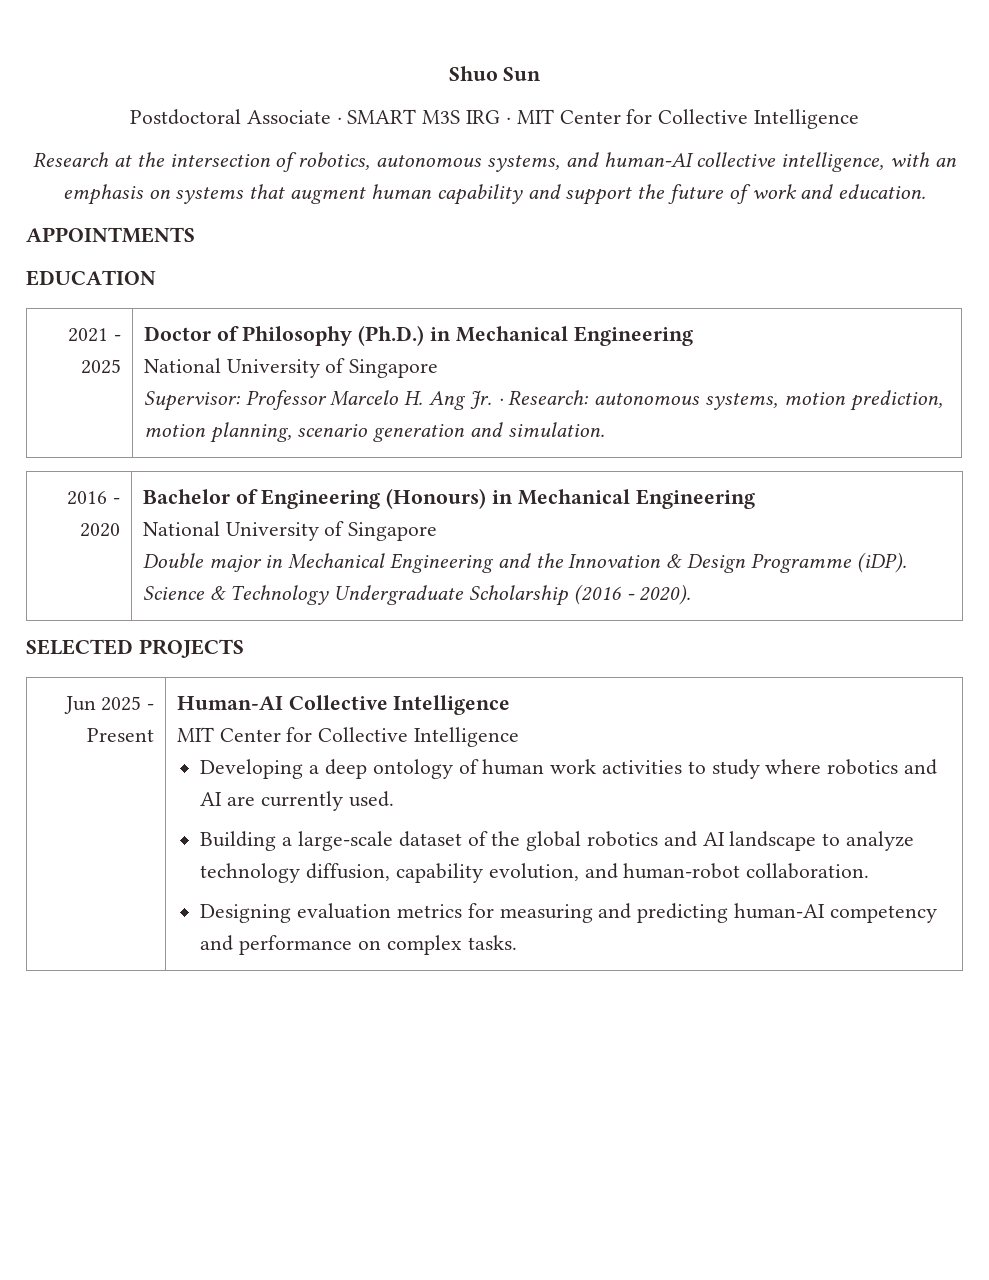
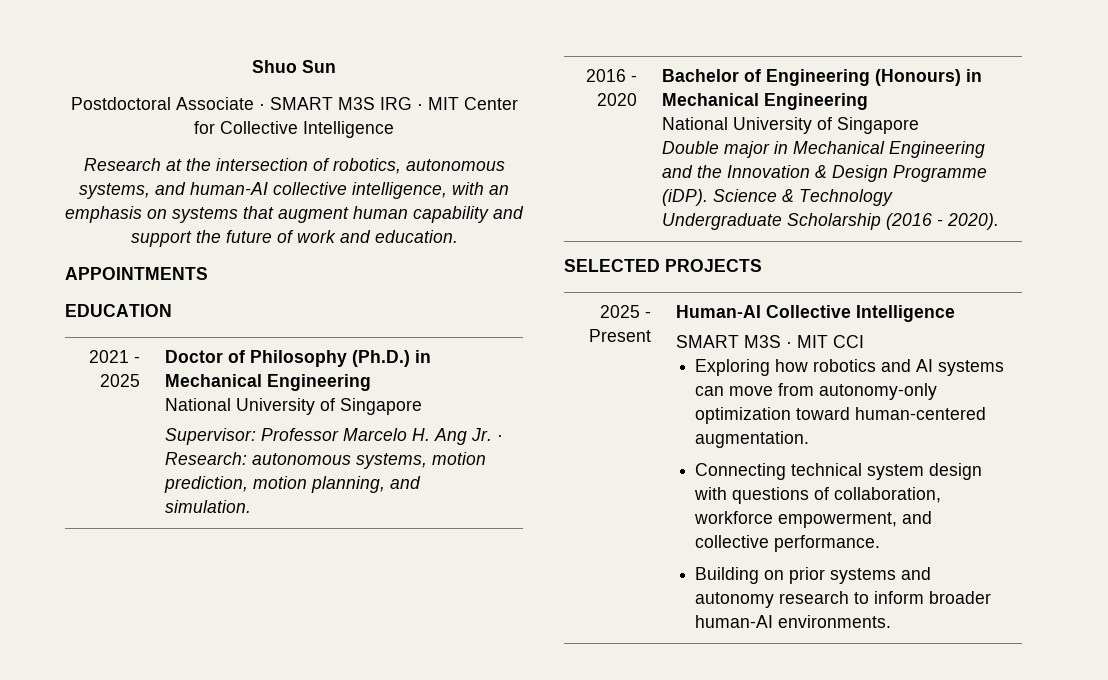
[297,424,466,442] scenario generation -> (386, 484) none
[63,696,96,714] Jun -> (762, 265) none
[176,727,519,747] [200,759,938,779] [200,791,394,811] [200,831,915,851] [200,863,870,883] [200,903,937,923] [200,935,517,955] MIT Center for Collective Intelligence // Developing a deep ontology of human work activities to study where robotics and AI are currently used. // Building a large-scale dataset of the global robotics and AI landscape to analyze technology diffusion, capability evolution, and human-robot collaboration. // Designing evaluation metrics for measuring and predicting human-AI competency and performance on complex tasks. -> [676,335,865,348] [695,359,1005,376] [695,383,938,400] [695,407,987,424] [695,431,810,448] [695,463,983,480] [694,487,942,504] [694,511,933,528] [695,535,881,552] [695,567,932,584] [695,591,992,608] [695,615,892,628] SMART M3S · MIT CCI // Exploring how robotics and AI systems can move from autonomy-only optimization toward human-centered augmentation. // Connecting technical system design with questions of collaboration, workforce empowerment, and collective performance. // Building on prior systems and autonomy research to inform broader human-AI environments.

